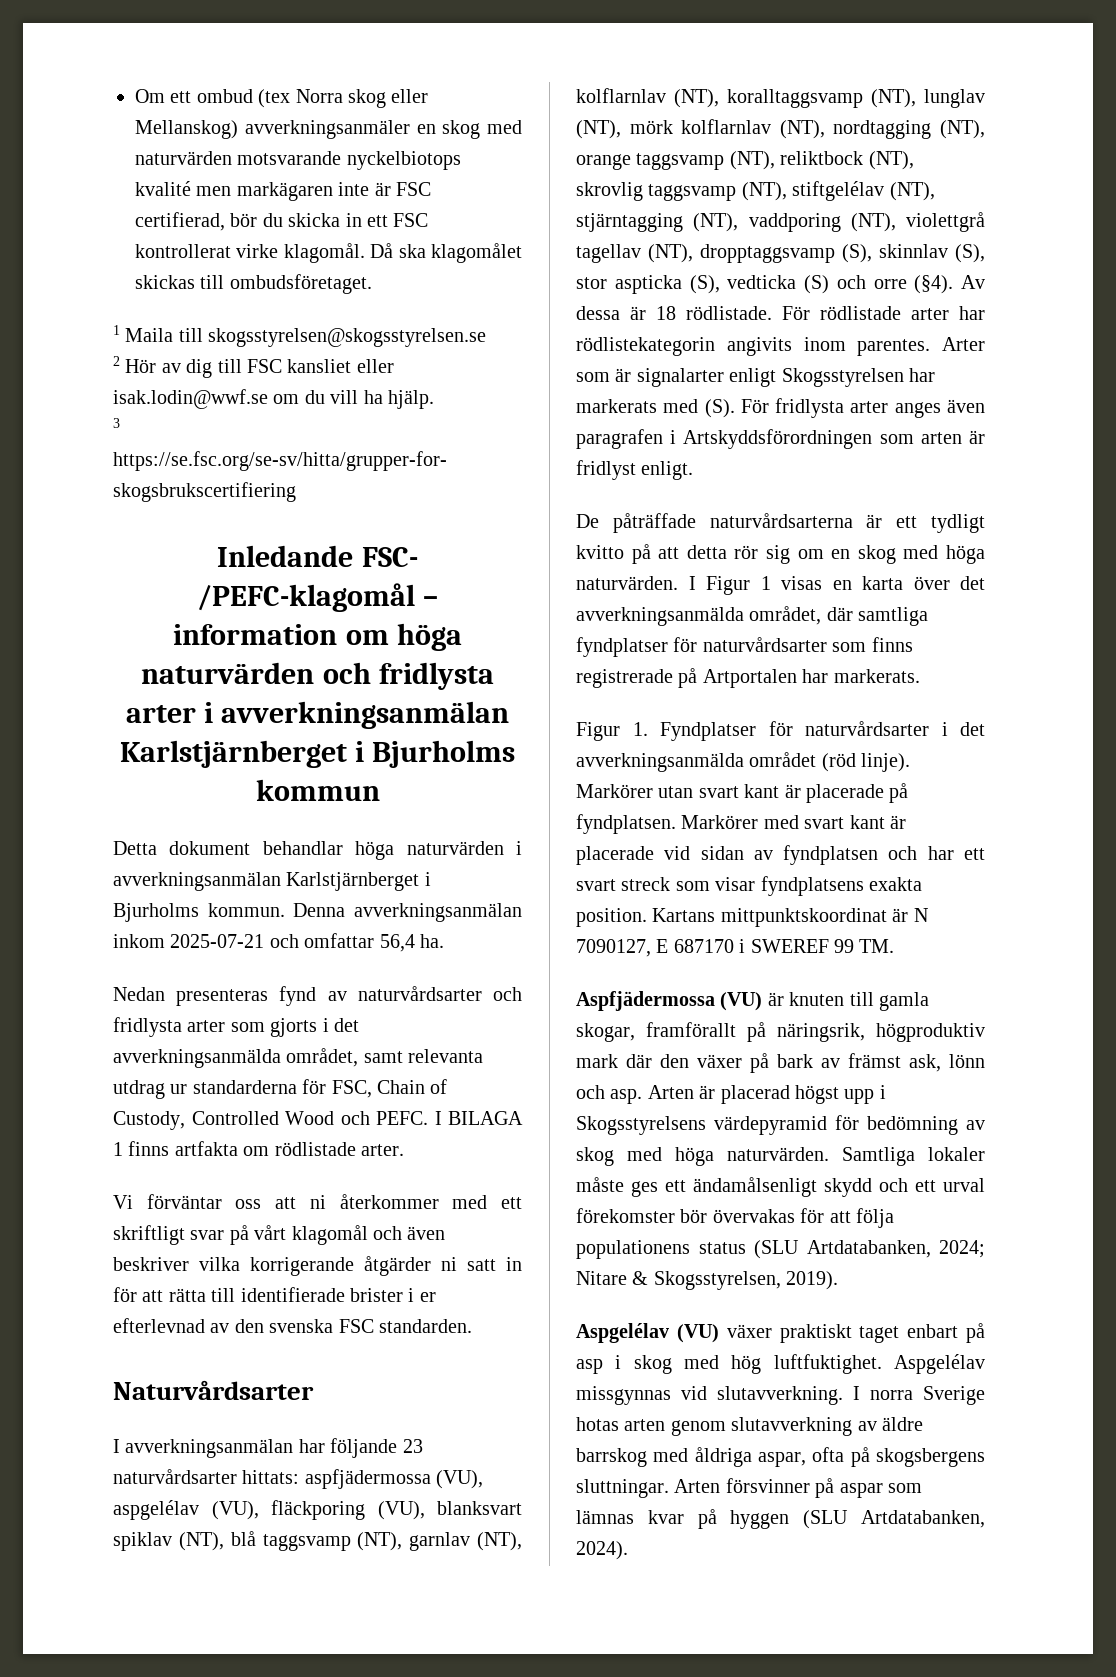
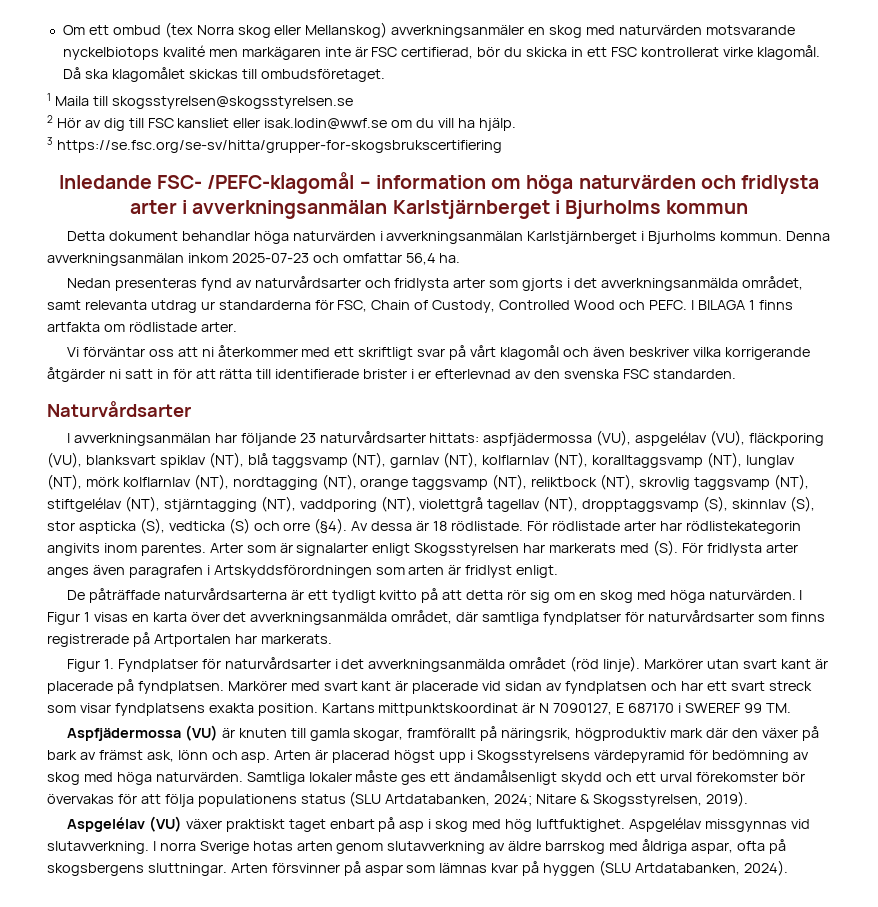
[170,934,265,948] 2025-07-21 -> [231,253,309,263] 2025-07-23

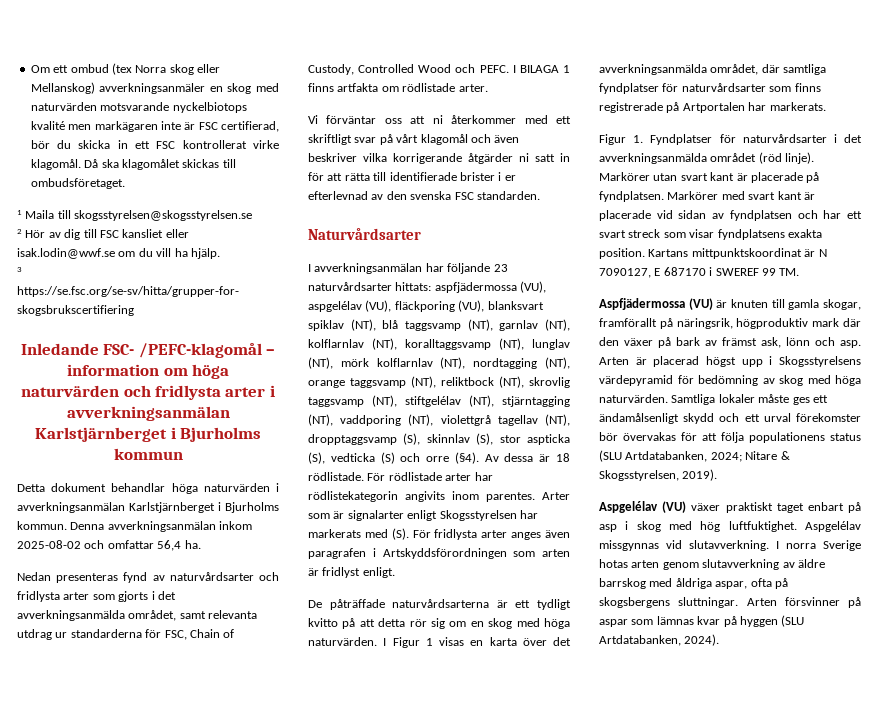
[231,253,309,263] 2025-07-23 -> [17,540,81,549] 2025-08-02

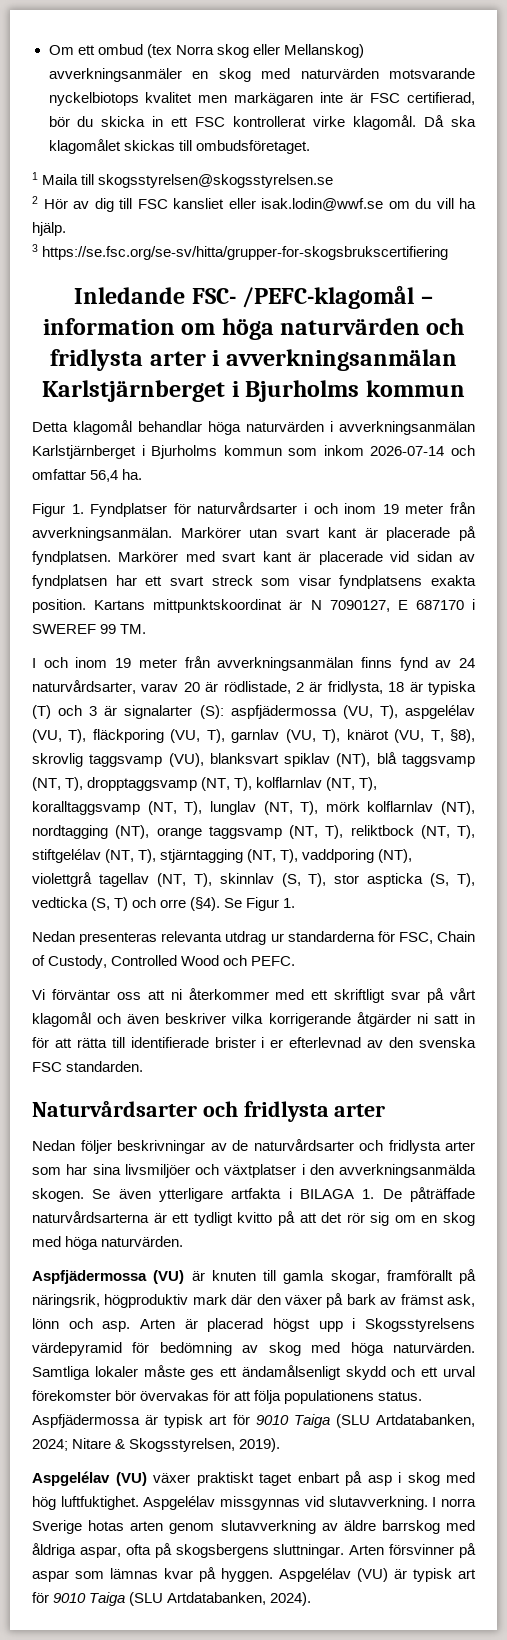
[30,121,65,130] kvalité -> [145,92,193,103] kvalitet
[51,483,107,492] dokument -> [73,420,132,435] klagomål
[17,521,253,532] [17,540,81,549] kommun. Denna avverkningsanmälan inkom 2025-08-02 -> [223,445,445,456] kommun som inkom 2026-07-14
[17,572,279,583] [17,591,176,602] [17,610,206,621] Nedan presenteras fynd av naturvårdsarter och fridlysta arter som gjorts i det avverkningsanmälda området, samt -> [32,502,476,517] [32,526,477,541] [32,551,476,565] [32,575,476,589] [32,599,475,613] [32,624,147,634] [32,656,475,671] [32,680,476,695] [32,705,475,719] [32,729,475,743] [32,752,475,767] [32,777,378,791] [32,801,475,815] [32,825,475,839] [32,849,413,863] [32,872,475,887] [32,897,296,911] [32,931,158,945] Figur 1. Fyndplatser för naturvårdsarter i och inom 19 meter från avverkningsanmälan. Markörer utan svart kant är placerade på fyndplatsen. Markörer med svart kant är placerade vid sidan av fyndplatsen har ett svart streck som visar fyndplatsens exakta position. Kartans mittpunktskoordinat är N 7090127, E 687170 i SWEREF 99 TM. // I och inom 19 meter från avverkningsanmälan finns fynd av 24 naturvårdsarter, varav 20 är rödlistade, 2 är fridlysta, 18 är typiska (T) och 3 är signalarter (S): aspfjädermossa (VU, T), aspgelélav (VU, T), fläckporing (VU, T), garnlav (VU, T), knärot (VU, T, §8), skrovlig taggsvamp (VU), blanksvart spiklav (NT), blå taggsvamp (NT, T), dropptaggsvamp (NT, T), kolflarnlav (NT, T), koralltaggsvamp (NT, T), lunglav (NT, T), mörk kolflarnlav (NT), nordtagging (NT), orange taggsvamp (NT, T), reliktbock (NT, T), stiftgelélav (NT, T), stjärntagging (NT, T), vaddporing (NT), violettgrå tagellav (NT, T), skinnlav (S, T), stor aspticka (S, T), vedticka (S, T) och orre (§4). Se Figur 1. // Nedan presenteras
[512,65,570,73] [308,83,488,92] I BILAGA 1 finns artfakta om rödlistade arter. -> (296, 961) none
[308,263,508,274] [308,281,547,293] [308,300,544,312] [308,319,570,331] [308,338,570,350] [308,357,570,369] [308,376,570,388] [308,395,570,407] [308,414,570,426] [308,433,570,445] [308,452,570,464] [308,472,493,481] [308,491,570,502] [308,510,538,521] [308,528,570,540] [308,548,570,559] [308,567,395,578] // I avverkningsanmälan har följande 23 naturvårdsarter hittats: aspfjädermossa (VU), aspgelélav (VU), fläckporing (VU), blanksvart spiklav (NT), blå taggsvamp (NT), garnlav (NT), kolflarnlav (NT), koralltaggsvamp (NT), lunglav (NT), mörk kolflarnlav (NT), nordtagging (NT), orange taggsvamp (NT), reliktbock (NT), skrovlig taggsvamp (NT), stiftgelélav (NT), stjärntagging (NT), vaddporing (NT), violettgrå tagellav (NT), dropptaggsvamp (S), skinnlav (S), stor aspticka (S), vedticka (S) och orre (§4). Av dessa är 18 rödlistade. För rödlistade arter har rödlistekategorin angivits inom parentes. Arter som är signalarter enligt Skogsstyrelsen har markerats med (S). För fridlysta arter anges även paragrafen i Artskyddsförordningen som arten är fridlyst enligt. // -> [202,1101,386,1122] [32,1139,475,1154] [32,1164,476,1178] [32,1188,375,1202] och fridlysta arter // Nedan följer beskrivningar av de naturvårdsarter och fridlysta arter som har sina livsmiljöer och växtplatser i den avverkningsanmälda skogen. Se även ytterligare artfakta i BILAGA 1.
[378,618,406,627] detta -> [321,1212,343,1223] det
[383,637,571,648] [599,64,827,75] [599,83,821,94] [599,102,826,113] [599,134,862,145] [599,152,815,164] [599,172,820,183] [599,191,815,202] [599,210,862,221] [599,229,822,240] [599,248,827,259] [599,267,800,278] I Figur 1 visas en karta över det avverkningsanmälda området, där samtliga fyndplatser för naturvårdsarter som finns registrerade på Artportalen har markerats. // Figur 1. Fyndplatser för naturvårdsarter i det avverkningsanmälda området (röd linje). Markörer utan svart kant är placerade på fyndplatsen. Markörer med svart kant är placerade vid sidan av fyndplatsen och har ett svart streck som visar fyndplatsens exakta position. Kartans mittpunktskoordinat är N 7090127, E 687170 i SWEREF 99 TM. -> (184, 1241) none
[830,433,861,441] status -> [378,1391,423,1401] [32,1414,330,1428] status. Aspfjädermossa är typisk art för 9010 Taiga
[739,616,778,627] hyggen -> [221,1568,476,1582] [32,1592,126,1606] hyggen. Aspgelélav (VU) är typisk art för 9010 Taiga

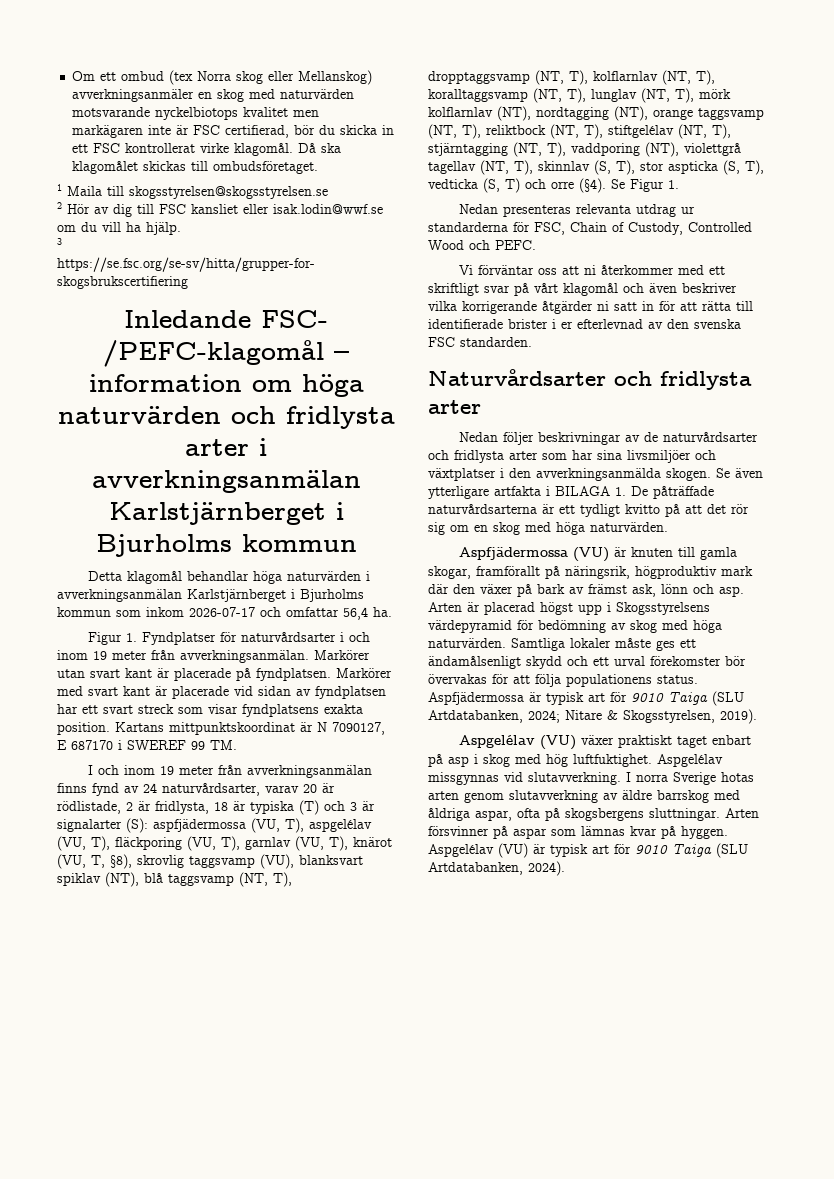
[370,446,445,456] 2026-07-14 -> [189,607,255,617] 2026-07-17

